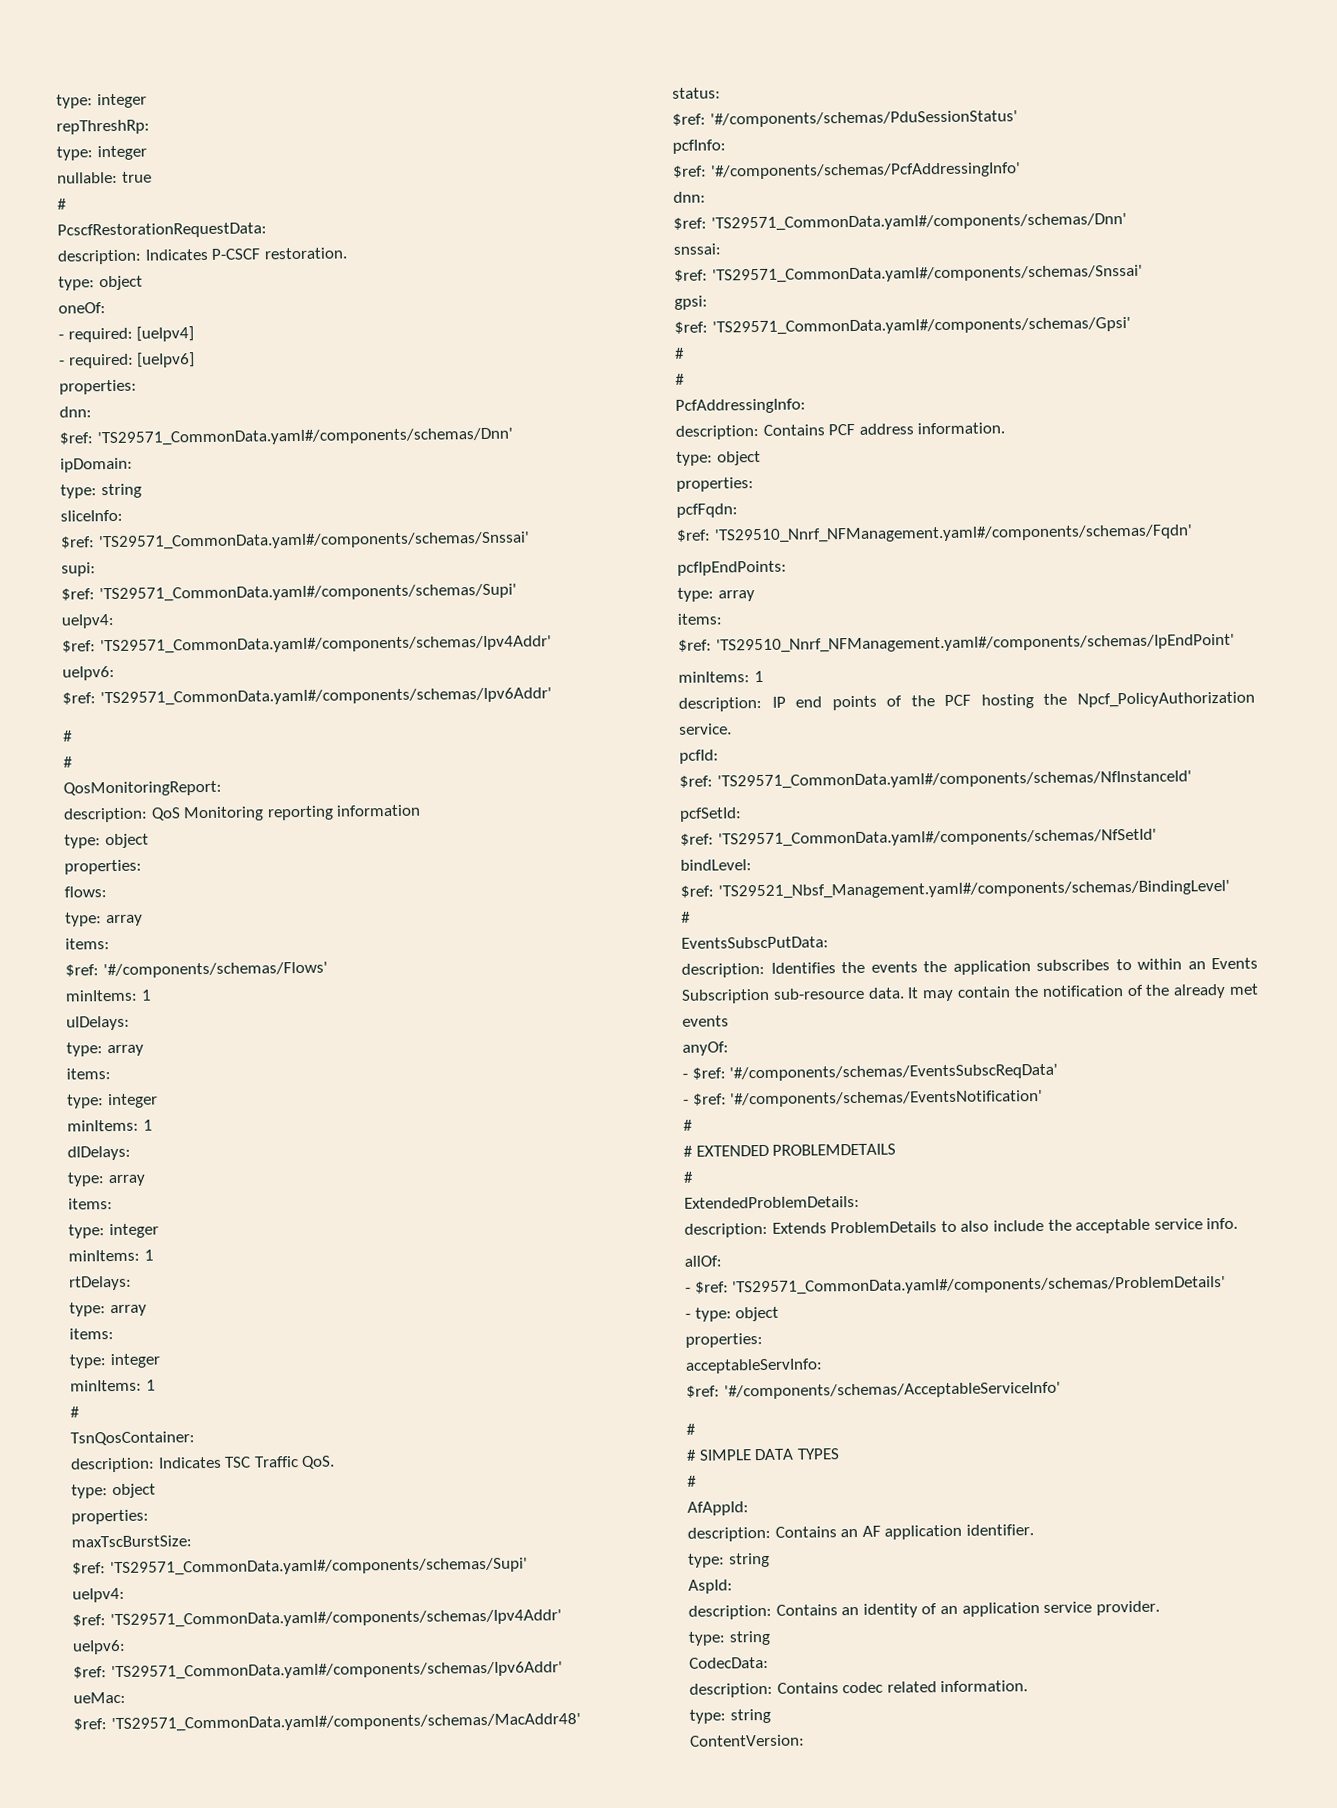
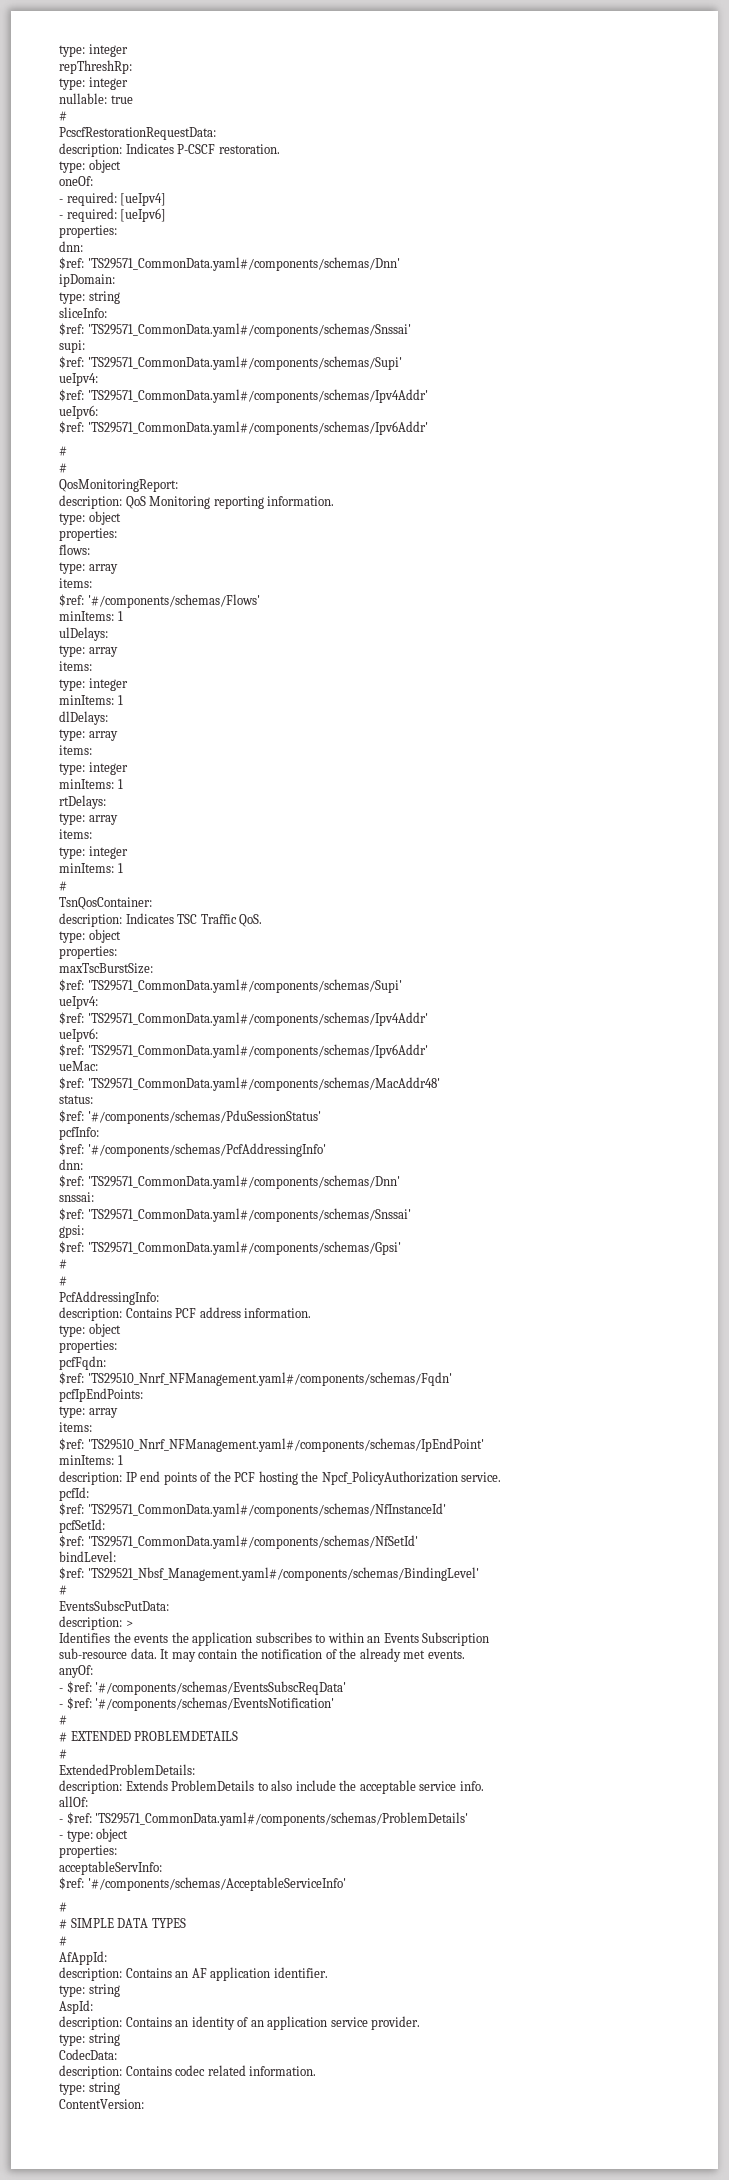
[336,804,422,817] information -> [267,496,335,506] information.
(765, 970) none -> [125,1620,133,1627] > //
(770, 996) none -> (490, 1639) //
[682,1015,729,1027] events -> [427,1650,465,1659] events.

